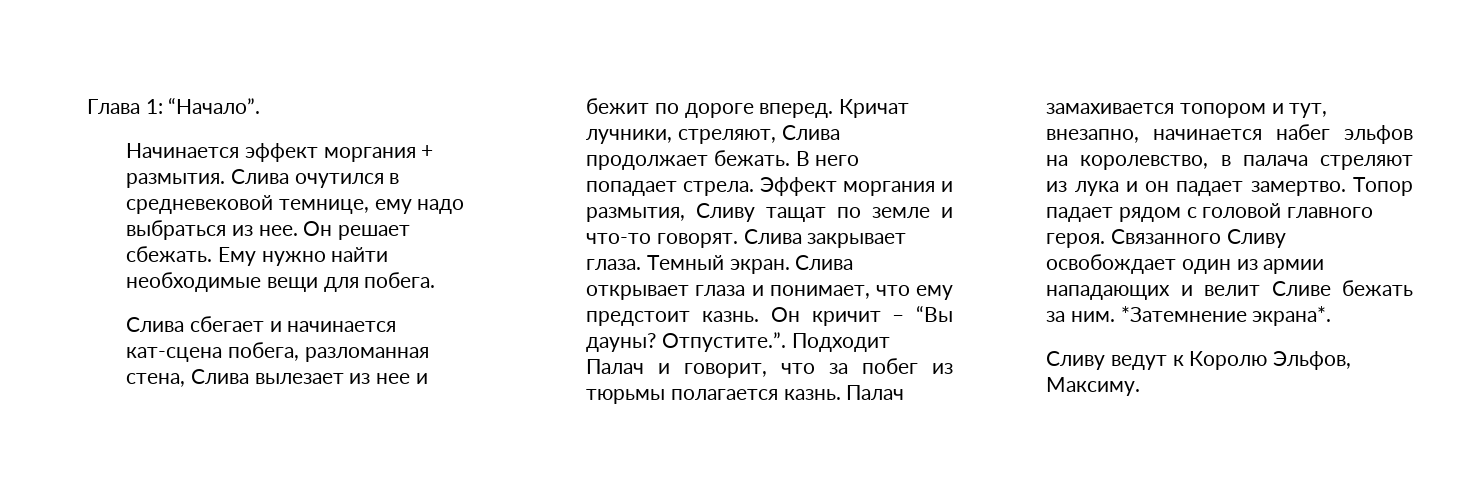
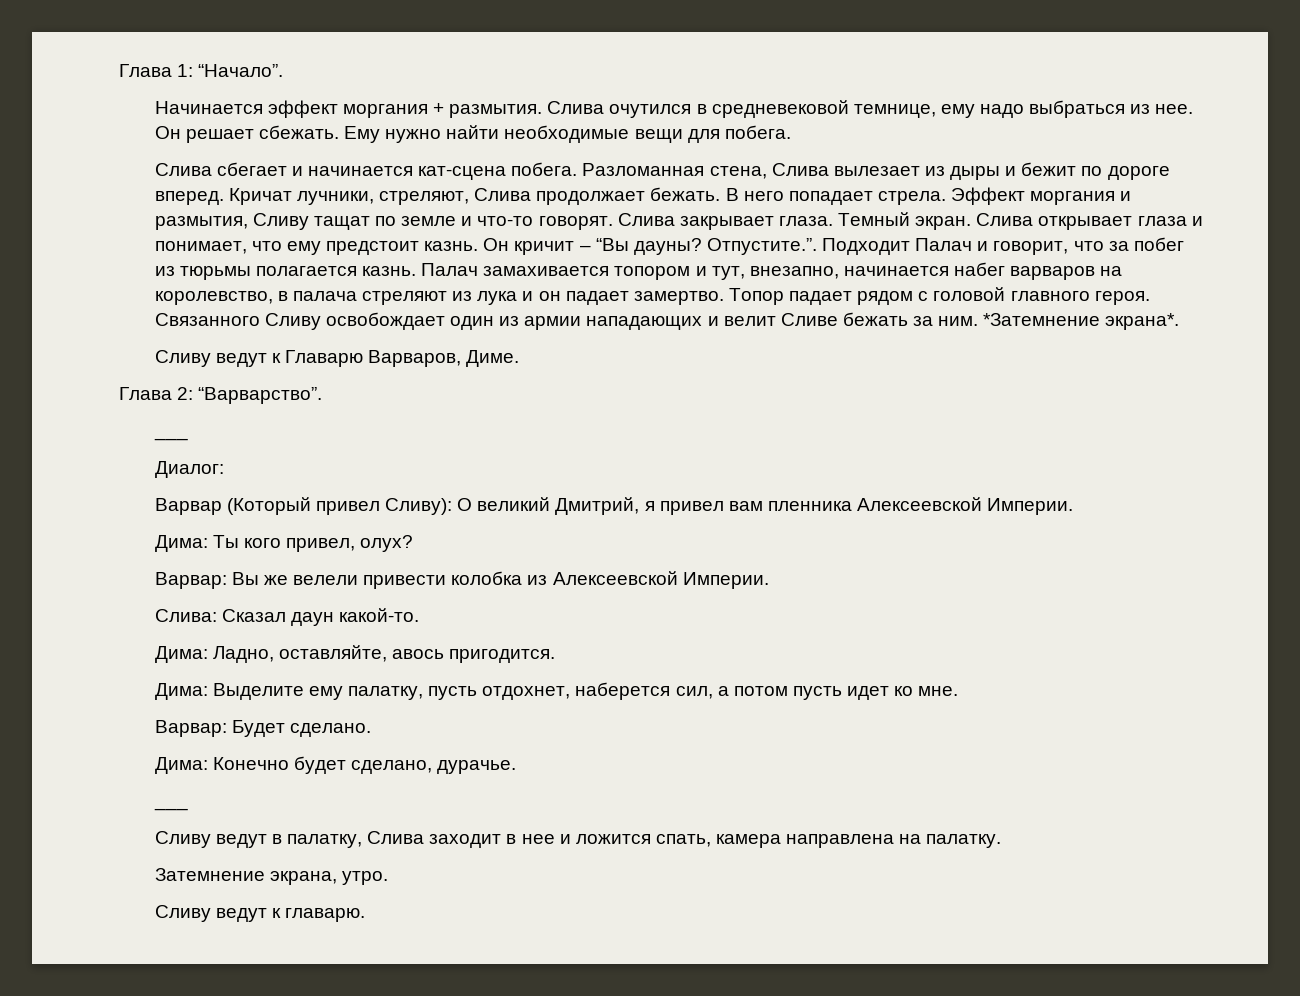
[227,342,429,362] побега, разломанная -> [511,162,705,176] побега. Разломанная
[375,373,410,384] нее -> [950,166,1001,180] дыры
[1344,125,1413,144] эльфов -> [1010,266,1096,280] варваров
[1189,351,1351,370] [1046,377,1141,396] Королю Эльфов, Максиму. -> [285,350,520,367] [119,387,323,404] [153,437,188,441] [154,461,224,478] [154,497,1074,515] [154,535,414,552] [154,571,769,589] [154,608,420,626] [154,645,556,663] [154,682,959,700] [154,720,371,737] [154,756,517,774] [153,807,188,811] [154,831,1002,848] [154,868,388,885] [154,905,366,922] Главарю Варваров, Диме. // Глава 2: “Варварство”. // ___ // Диалог: // Варвар (Который привел Сливу): О великий Дмитрий, я привел вам пленника Алексеевской Империи. // Дима: Ты кого привел, олух? // Варвар: Вы же велели привести колобка из Алексеевской Империи. // Слива: Сказал даун какой-то. // Дима: Ладно, оставляйте, авось пригодится. // Дима: Выделите ему палатку, пусть отдохнет, наберется сил, а потом пусть идет ко мне. // Варвар: Будет сделано. // Дима: Конечно будет сделано, дурачье. // ___ // Сливу ведут в палатку, Слива заходит в нее и ложится спать, камера направлена на палатку. // Затемнение экрана, утро. // Сливу ведут к главарю.

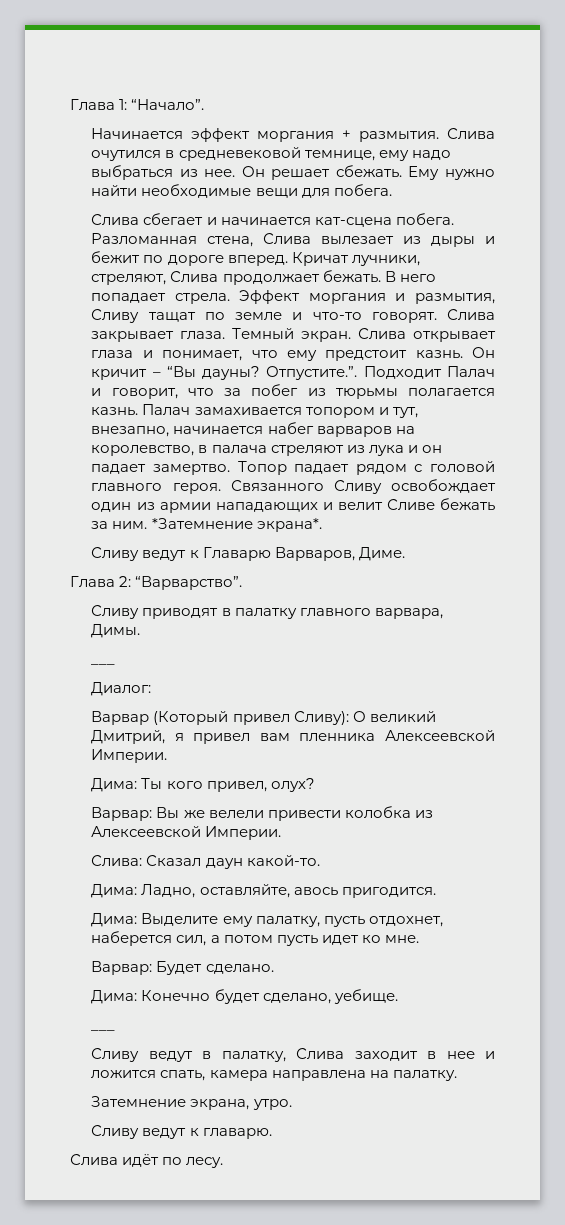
(323, 395) none -> [91,605,443,619] [91,624,141,638] // Сливу приводят в палатку главного варвара, Димы.
[437,760,517,774] дурачье. -> [333,989,398,1004] уебище.
(366, 915) none -> [70,1154,224,1168] // Слива идёт по лесу.

